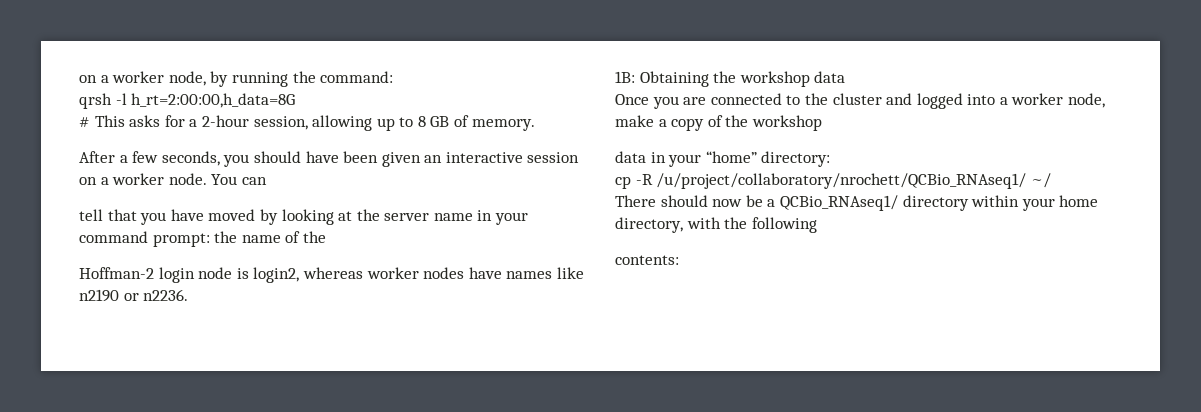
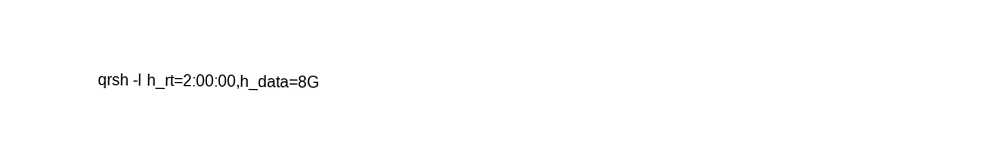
[79,71,394,87] [79,93,296,109] [79,115,535,131] [79,151,580,167] [79,173,267,185] [79,209,529,225] [79,231,326,247] [79,267,584,283] [79,289,189,302] [615,71,846,87] [615,93,1106,109] [615,115,822,131] [615,151,831,167] [615,173,1051,189] [615,195,1099,211] [615,217,817,233] [615,255,679,265] on a worker node, by running the command: // qrsh -l h_rt=2:00:00,h_data=8G // # This asks for a 2-hour session, allowing up to 8 GB of memory. // After a few seconds, you should have been given an interactive session on a worker node. You can // tell that you have moved by looking at the server name in your command prompt: the name of the // Hoffman-2 login node is login2, whereas worker nodes have names like n2190 or n2236. // 1B: Obtaining the workshop data // Once you are connected to the cluster and logged into a worker node, make a copy of the workshop // data in your “home” directory: // cp -R /u/project/collaboratory/nrochett/QCBio_RNAseq1/ ~/ // There should now be a QCBio_RNAseq1/ directory within your home directory, with the following // contents: -> [96,73,319,92] qrsh -l h_rt=2:00:00,h_data=8G

